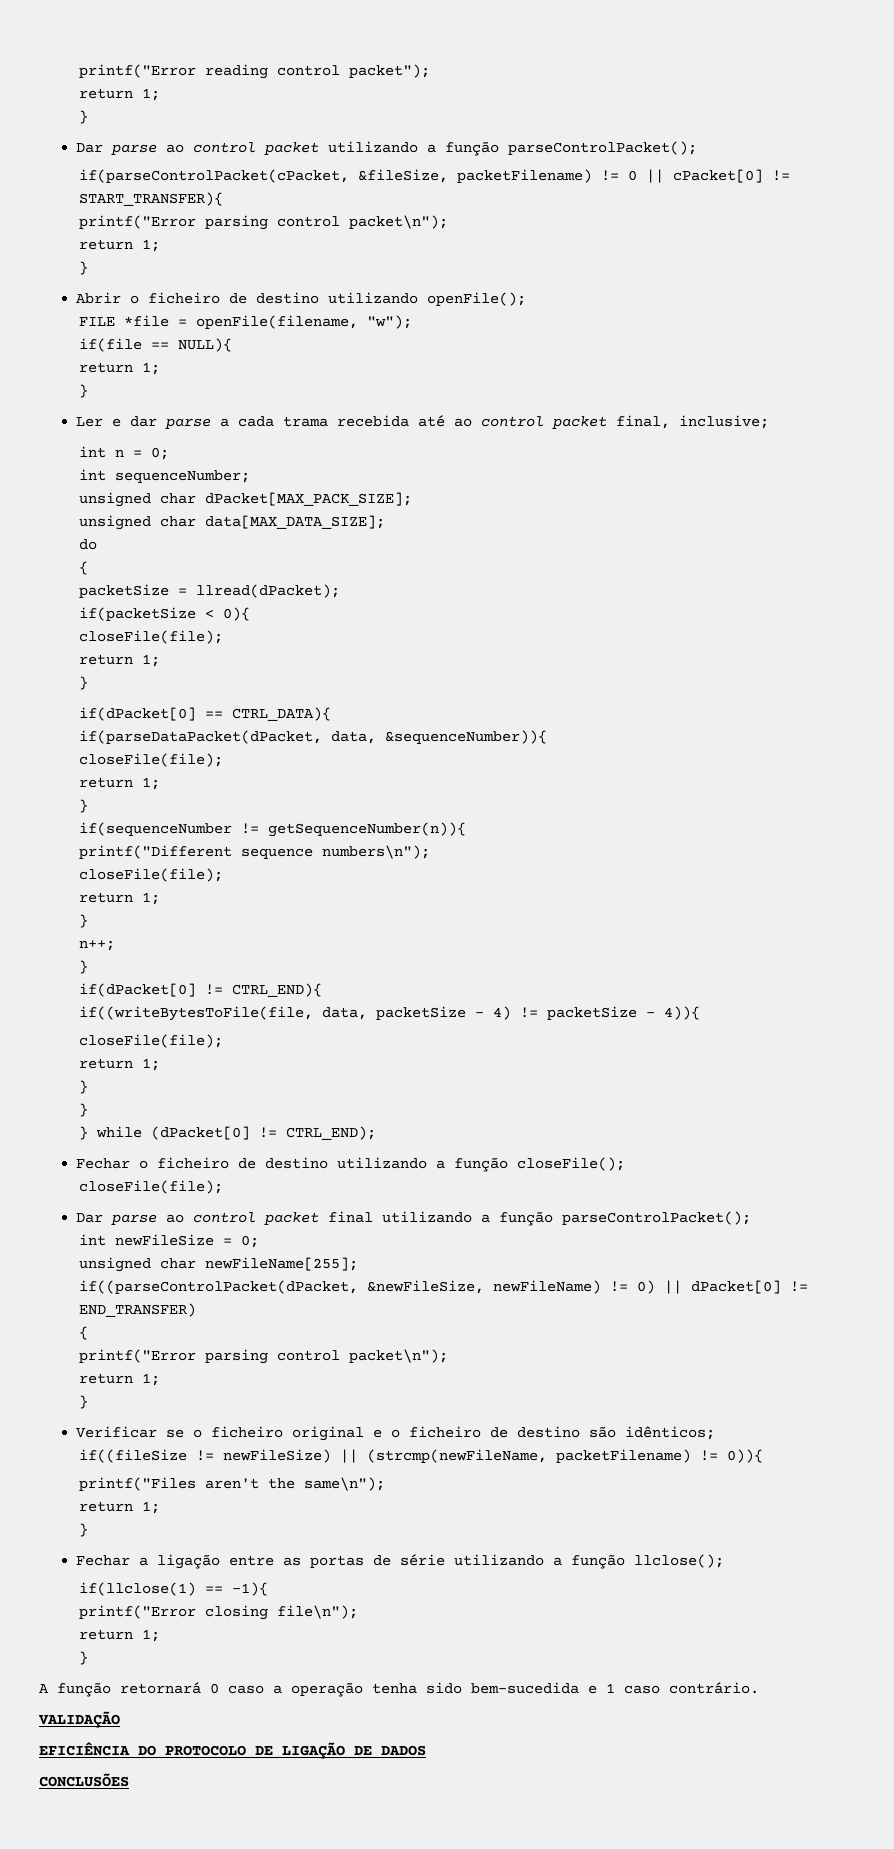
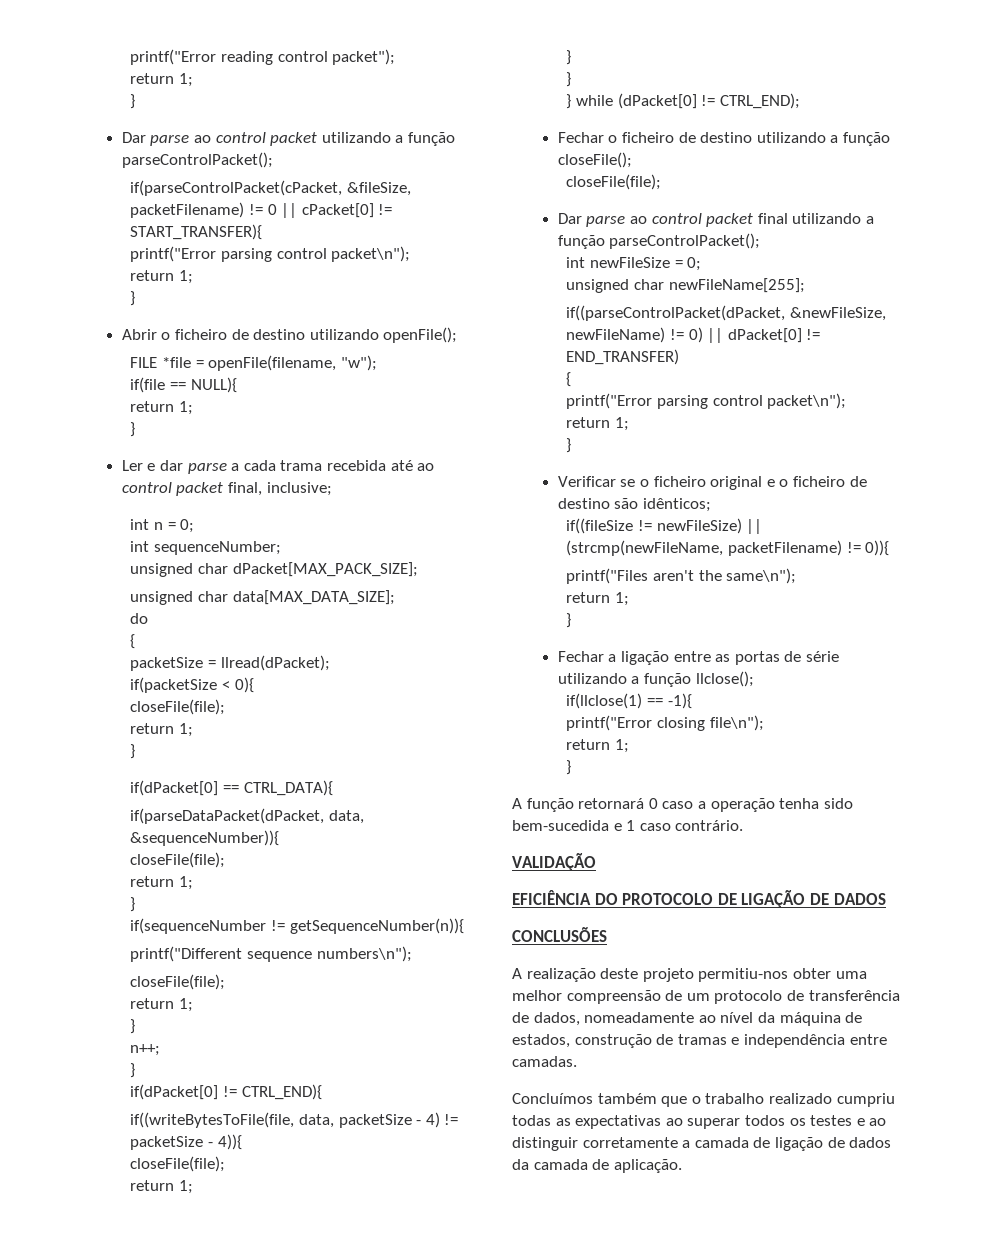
(129, 1780) none -> [512,968,867,982] [512,990,900,1004] [512,1012,863,1026] [512,1034,887,1048] [512,1056,577,1067] [512,1093,895,1107] [512,1115,887,1129] [512,1137,892,1151] [512,1159,682,1173] // A realização deste projeto permitiu-nos obter uma melhor compreensão de um protocolo de transferência de dados, nomeadamente ao nível da máquina de estados, construção de tramas e independência entre camadas. // Concluímos também que o trabalho realizado cumpriu todas as expectativas ao superar todos os testes e ao distinguir corretamente a camada de ligação de dados da camada de aplicação.

